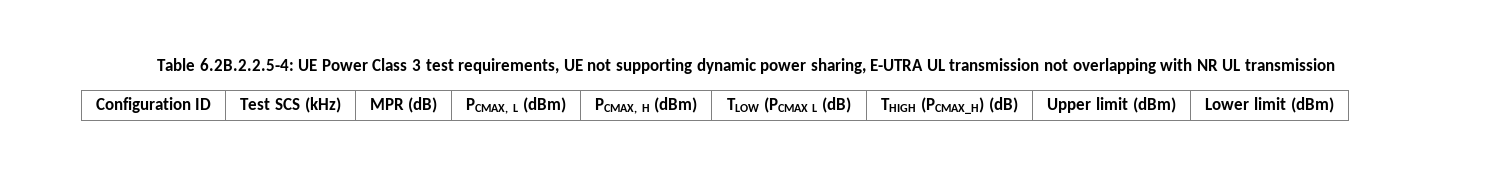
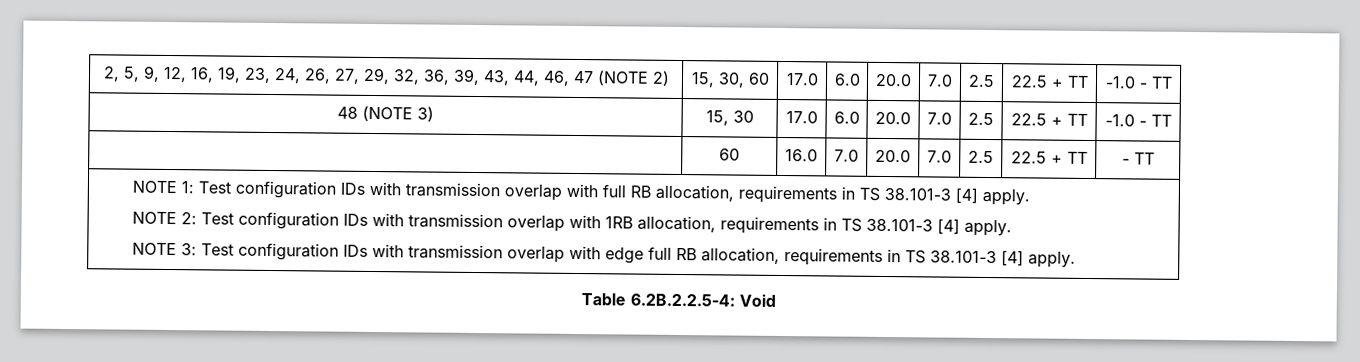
[157,58,1335,74] [95,97,212,113] [240,97,341,113] [369,97,438,113] [466,97,566,114] [594,97,698,114] [727,97,851,113] [881,97,1018,114] [1047,97,1176,113] [1205,97,1334,113] Table 6.2B.2.2.5-4: UE Power Class 3 test requirements, UE not supporting dynamic power sharing, E-UTRA UL transmission not overlapping with NR UL transmission // Configuration ID | Test SCS (kHz) | MPR (dB) | PCMAX, L (dBm) | PCMAX, H (dBm) | TLOW (PCMAX L (dB) | THIGH (PCMAX_H) (dB) | Upper limit (dBm) | Lower limit (dBm) -> [102,65,670,86] [690,72,770,88] [785,73,819,86] [833,73,861,86] [875,73,912,87] [927,74,953,87] [968,74,995,88] [1010,75,1089,88] [1104,76,1173,89] [337,105,434,122] [705,110,754,126] [785,111,818,124] [833,111,860,124] [875,111,911,125] [927,112,952,125] [968,112,994,126] [1010,113,1088,126] [1104,114,1172,127] [719,148,740,161] [785,149,818,162] [834,149,859,162] [875,149,911,163] [927,150,952,163] [968,150,994,164] [1010,151,1088,164] [1121,152,1155,165] [131,180,1030,206] [131,211,1012,237] [131,242,1076,268] [581,293,776,307] 2, 5, 9, 12, 16, 19, 23, 24, 26, 27, 29, 32, 36, 39, 43, 44, 46, 47 (NOTE 2) | 15, 30, 60 | 17.0 | 6.0 | 20.0 | 7.0 | 2.5 | 22.5 + TT | -1.0 - TT // 48 (NOTE 3) | 15, 30 | 17.0 | 6.0 | 20.0 | 7.0 | 2.5 | 22.5 + TT | -1.0 - TT // | 60 | 16.0 | 7.0 | 20.0 | 7.0 | 2.5 | 22.5 + TT | - TT // NOTE 1: Test configuration IDs with transmission overlap with full RB allocation, requirements in TS 38.101-3 [4] apply. // NOTE 2: Test configuration IDs with transmission overlap with 1RB allocation, requirements in TS 38.101-3 [4] apply. // NOTE 3: Test configuration IDs with transmission overlap with edge full RB allocation, requirements in TS 38.101-3 [4] apply. // Table 6.2B.2.2.5-4: Void

